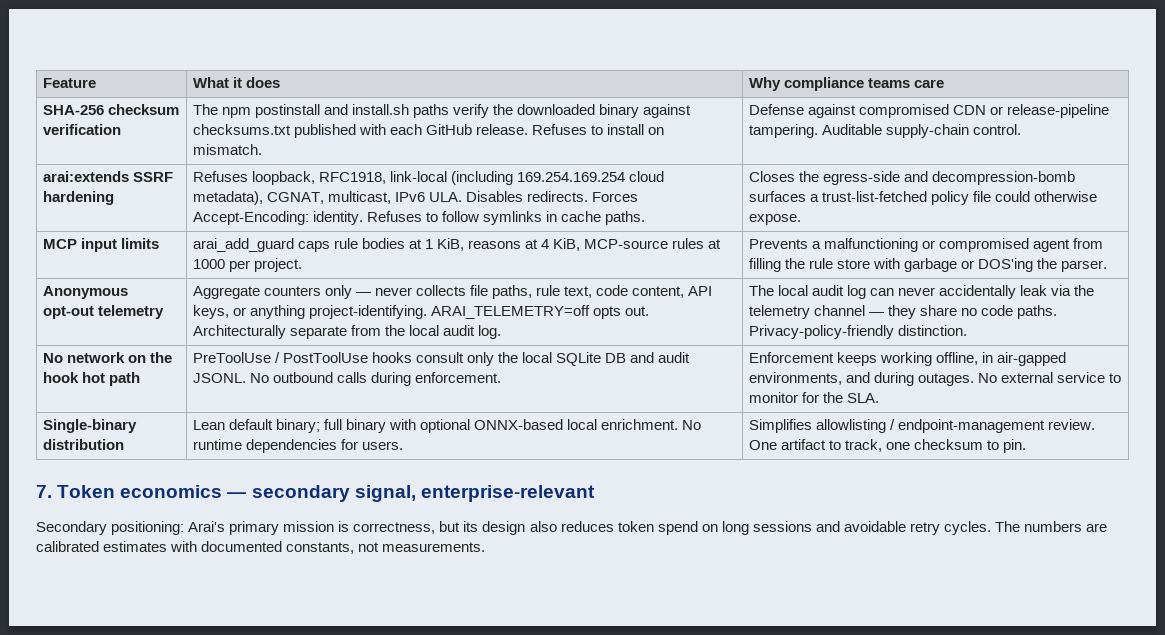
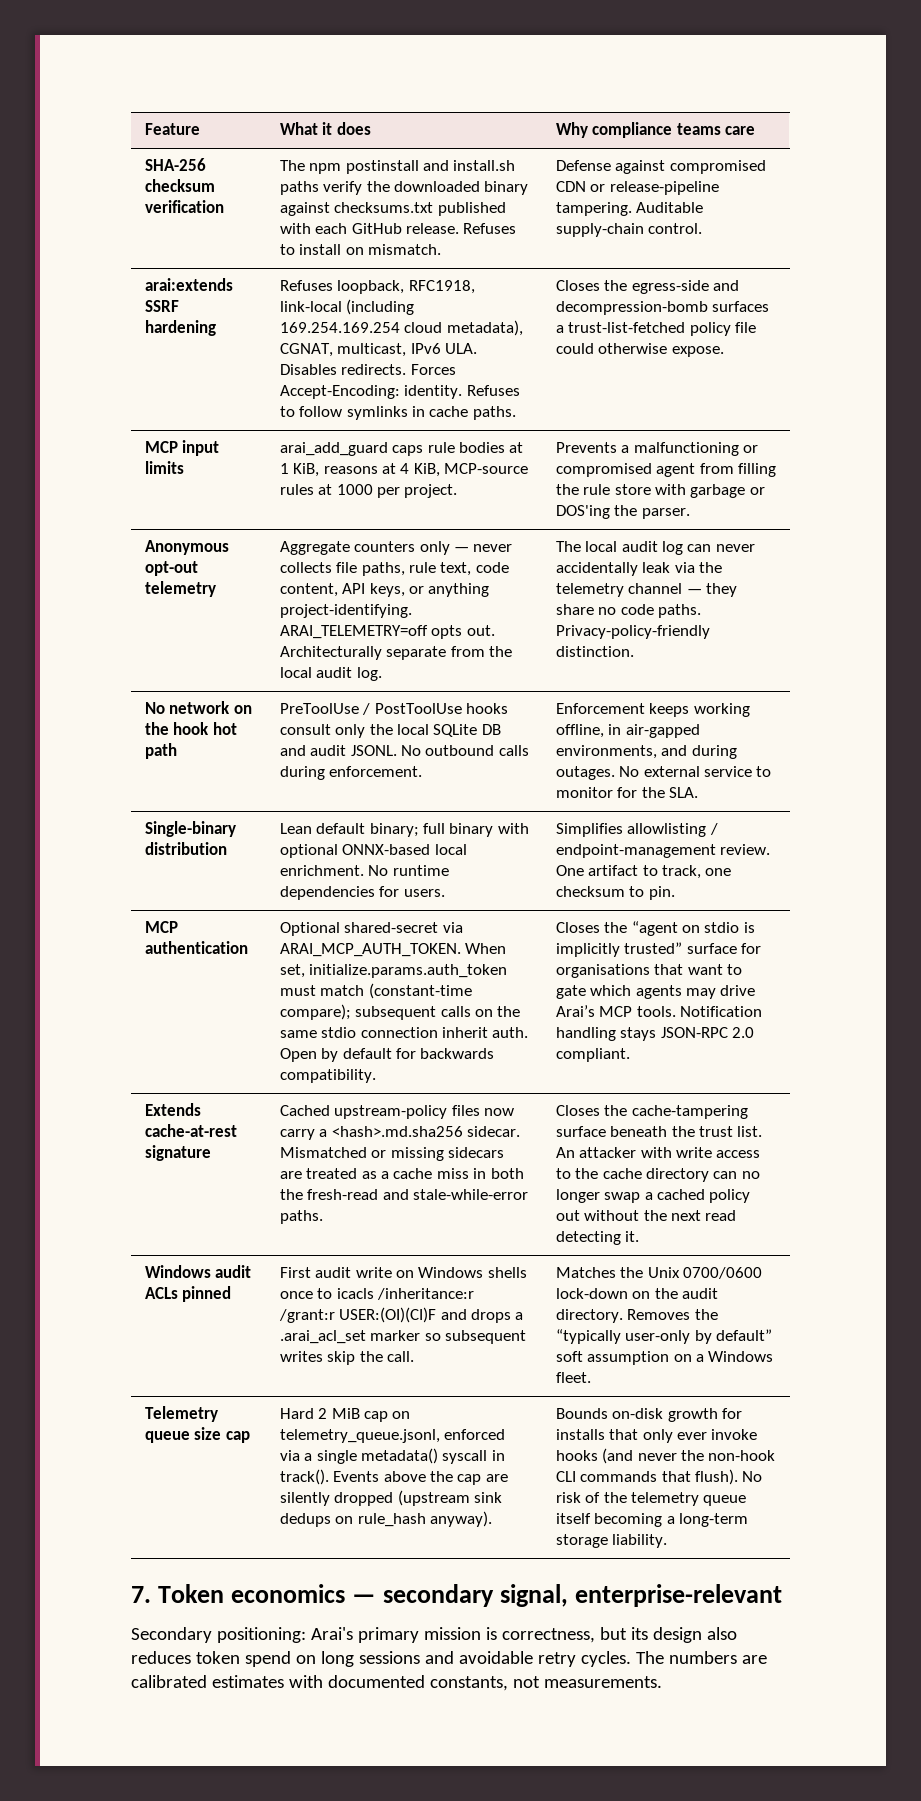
(1026, 446) none -> [144,921,178,933] [144,941,248,954] [279,922,463,936] [279,943,507,957] [279,964,508,978] [279,983,472,999] [279,1004,521,1020] [279,1027,529,1038] [279,1048,495,1062] [279,1069,376,1083] [555,921,755,936] [555,942,761,957] [555,964,742,978] [555,985,756,999] [555,1005,762,1017] [555,1027,754,1041] [555,1048,630,1062] [144,1103,201,1116] [144,1124,237,1137] [144,1145,211,1161] [279,1105,514,1119] [279,1126,520,1140] [279,1147,504,1161] [279,1168,524,1179] [279,1189,528,1200] [279,1210,323,1224] [555,1105,748,1119] [555,1126,763,1137] [555,1147,761,1158] [555,1168,760,1182] [555,1189,751,1203] [555,1210,737,1221] [555,1231,640,1245] [144,1265,252,1278] [144,1286,232,1302] [279,1267,527,1278] [279,1288,474,1300] [278,1307,524,1323] [279,1330,526,1344] [279,1351,414,1365] [555,1267,762,1279] [555,1288,718,1299] [555,1309,718,1323] [555,1329,772,1344] [555,1351,774,1365] [555,1372,591,1383] [144,1406,218,1422] [144,1427,250,1443] [279,1408,411,1422] [279,1429,506,1443] [279,1448,505,1464] [279,1469,508,1485] [279,1490,502,1506] [279,1511,492,1527] [555,1408,742,1422] [555,1429,758,1443] [555,1448,776,1464] [555,1469,763,1485] [555,1492,747,1506] [555,1513,748,1527] [555,1534,668,1548] // MCP authentication | Optional shared-secret via ARAI_MCP_AUTH_TOKEN. When set, initialize.params.auth_token must match (constant-time compare); subsequent calls on the same stdio connection inherit auth. Open by default for backwards compatibility. | Closes the “agent on stdio is implicitly trusted” surface for organisations that want to gate which agents may drive Arai’s MCP tools. Notification handling stays JSON-RPC 2.0 compliant. // Extends cache-at-rest signature | Cached upstream-policy files now carry a <hash>.md.sha256 sidecar. Mismatched or missing sidecars are treated as a cache miss in both the fresh-read and stale-while-error paths. | Closes the cache-tampering surface beneath the trust list. An attacker with write access to the cache directory can no longer swap a cached policy out without the next read detecting it. // Windows audit ACLs pinned | First audit write on Windows shells once to icacls /inheritance:r /grant:r USER:(OI)(CI)F and drops a .arai_acl_set marker so subsequent writes skip the call. | Matches the Unix 0700/0600 lock-down on the audit directory. Removes the “typically user-only by default” soft assumption on a Windows fleet. // Telemetry queue size cap | Hard 2 MiB cap on telemetry_queue.jsonl, enforced via a single metadata() syscall in track(). Events above the cap are silently dropped (upstream sink dedups on rule_hash anyway). | Bounds on-disk growth for installs that only ever invoke hooks (and never the non-hook CLI commands that flush). No risk of the telemetry queue itself becoming a long-term storage liability.

